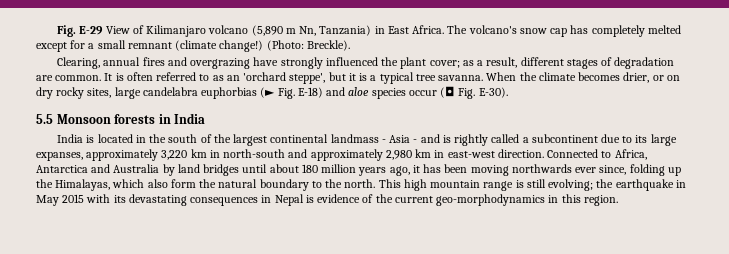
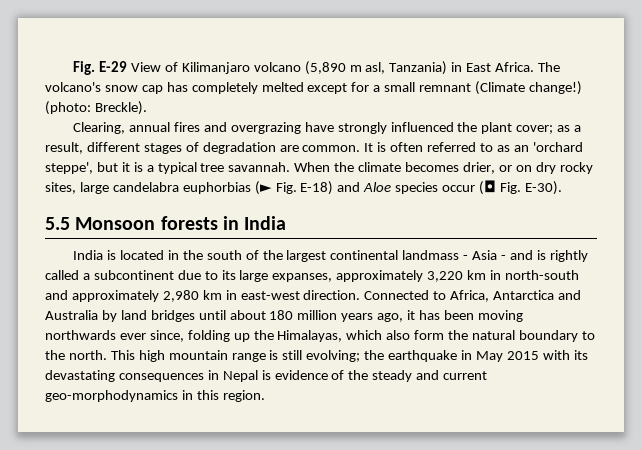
[299,26,317,36] Nn, -> [365,62,386,74] asl,
[175,40,304,52] (climate change!) (Photo: -> [475,81,582,95] [45,101,91,115] (Climate change!) (photo:
[438,75,484,81] savanna. -> [228,162,291,172] savannah.
[348,87,370,96] aloe -> [363,182,392,192] Aloe
(393, 198) none -> [372,370,440,382] steady and

